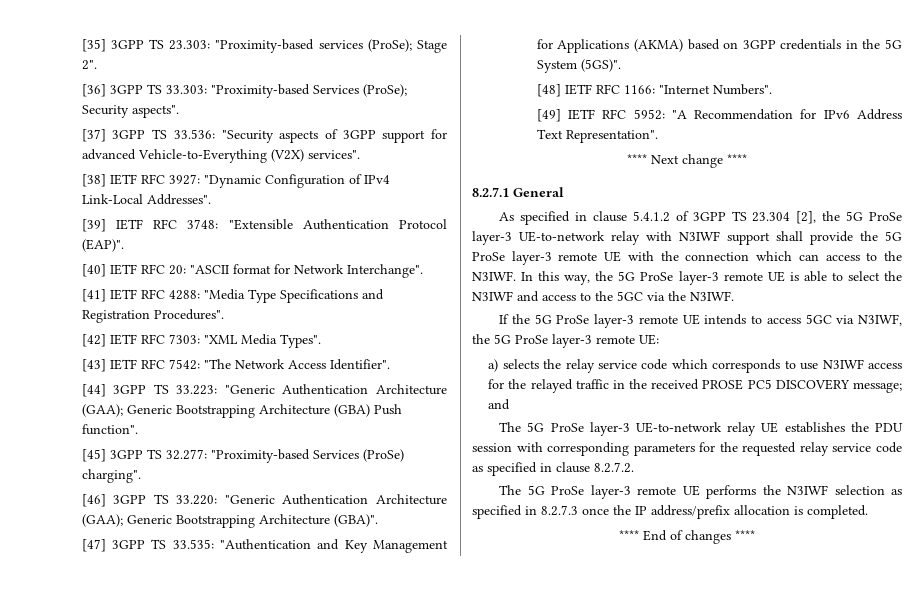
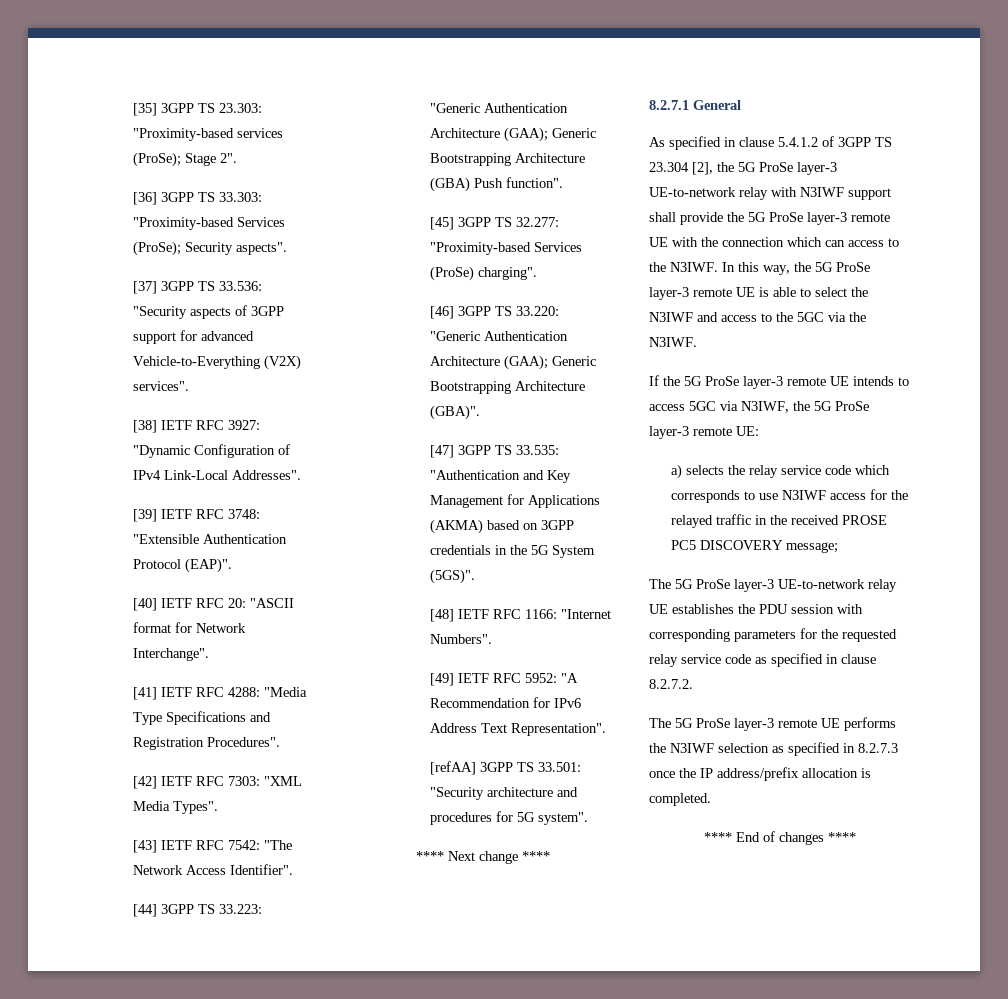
(658, 136) none -> [430,761,582,775] [430,787,579,800] [430,811,589,825] // [refAA] 3GPP TS 33.501: "Security architecture and procedures for 5G system".
[488,399,511,410] and -> (839, 547) none

